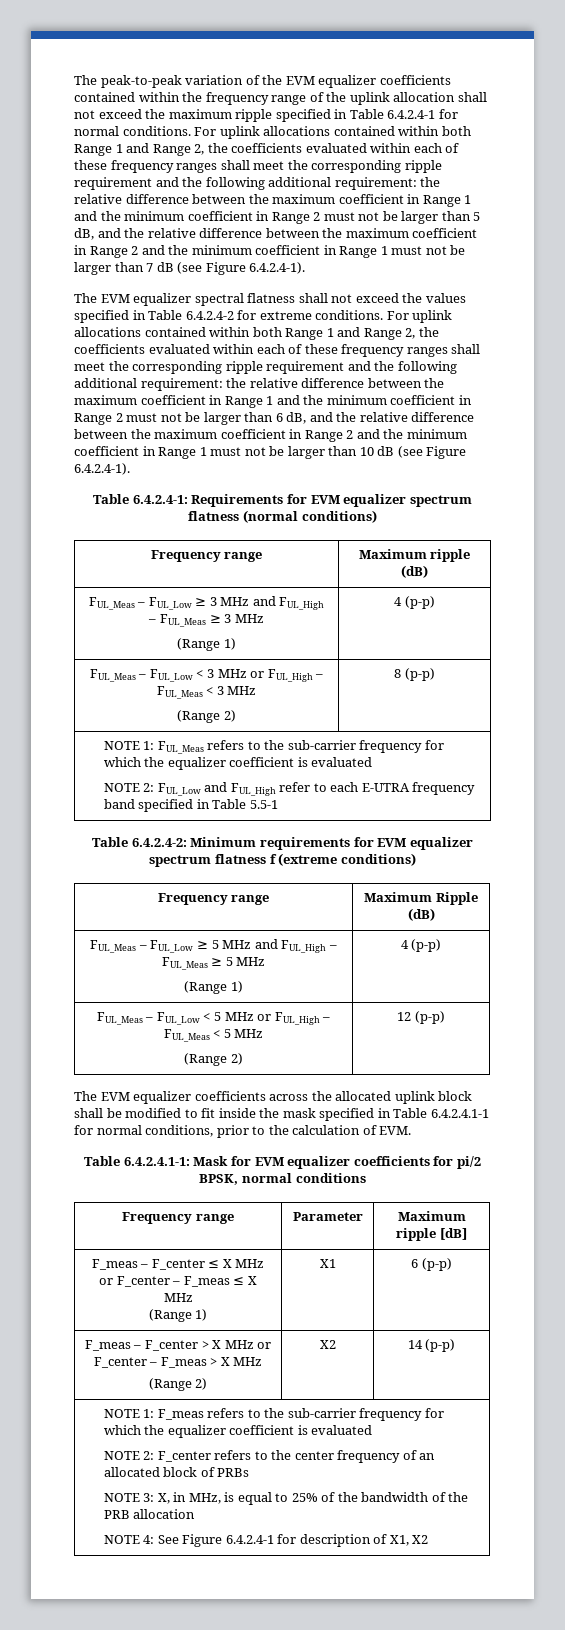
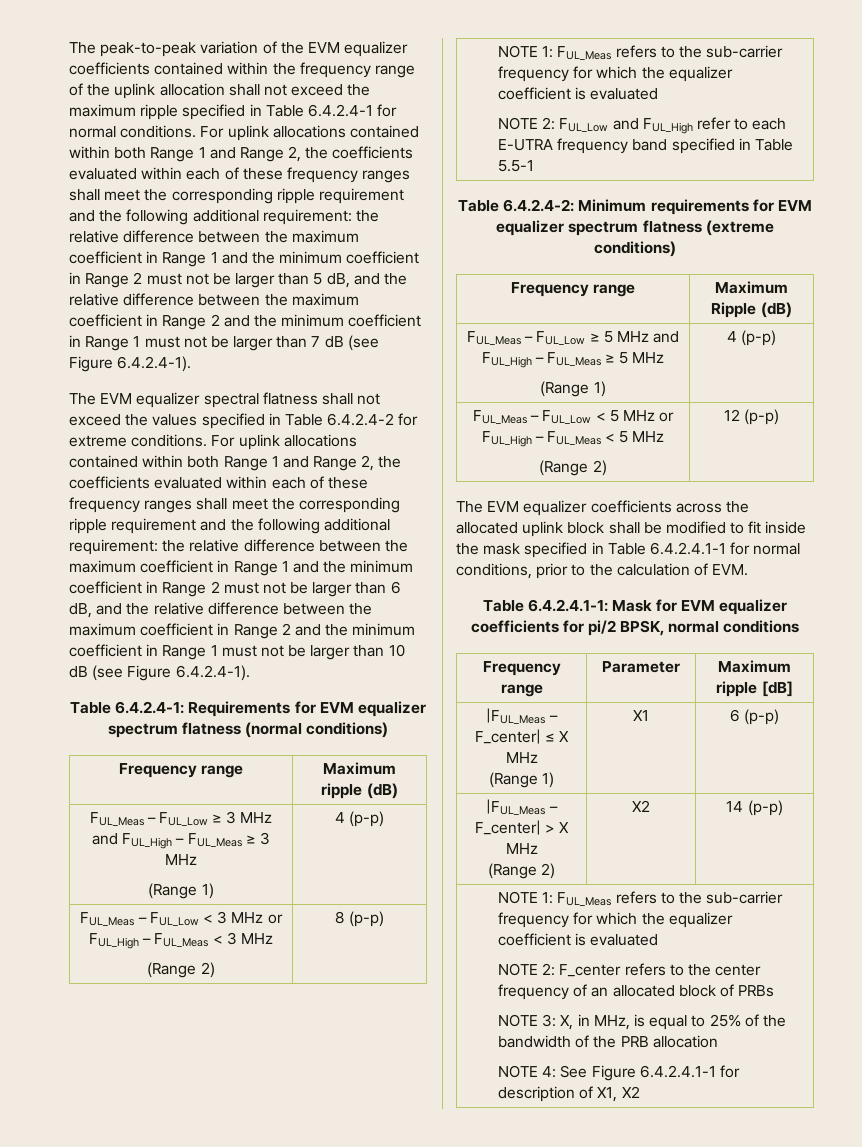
[269,854,277,864] f -> (702, 226) none
[91,1259,265,1270] [99,1276,230,1287] F_meas – F_center ≤ X MHz or F_center – F_meas -> [486,708,558,724] [474,729,541,744] |FUL_Meas – F_center|
[84,1340,272,1351] [93,1357,207,1368] F_meas – F_center > X MHz or F_center – F_meas -> [486,799,558,815] [474,820,541,835] |FUL_Meas – F_center|
[157,1409,204,1420] F_meas -> [557,892,612,906] FUL_Meas
[225,1535,274,1544] 6.4.2.4-1 -> [639,1065,716,1078] 6.4.2.4.1-1

